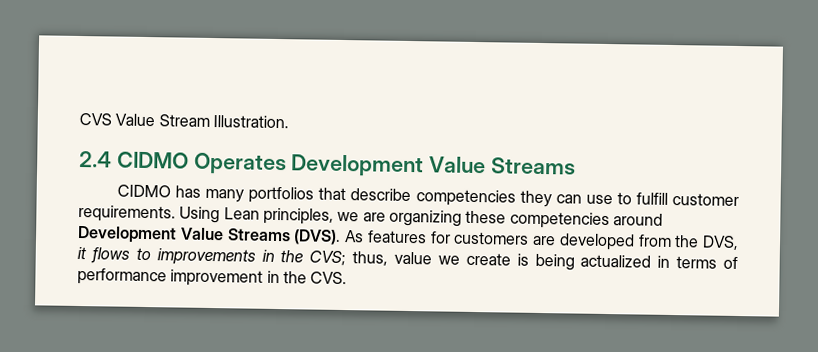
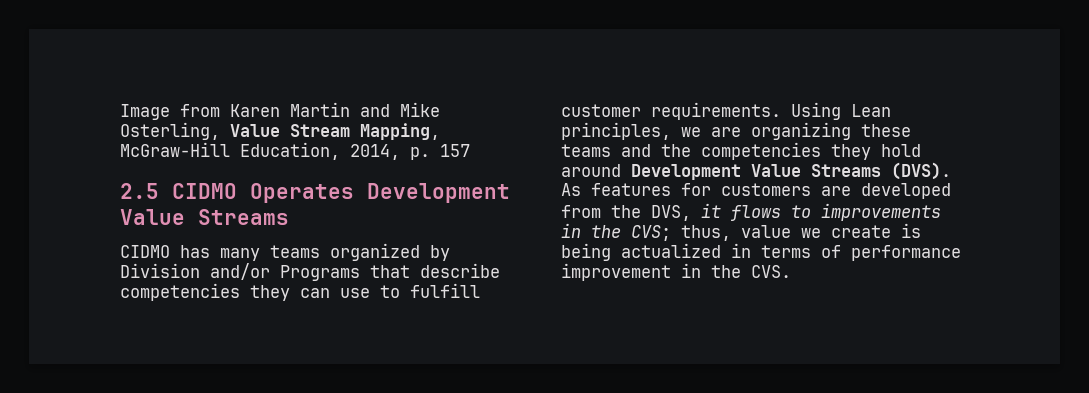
[79,112,289,129] [79,150,112,168] CVS Value Stream Illustration. // 2.4 -> [120,102,440,120] [120,122,440,140] [120,142,470,160] [120,183,159,199] Image from Karen Martin and Mike Osterling, Value Stream Mapping, McGraw-Hill Education, 2014, p. 157 // 2.5
[248,186,315,204] portfolios -> [270,243,450,261] [120,263,360,281] teams organized by Division and/or Programs
[509,211,610,230] competencies -> [561,142,921,160] teams and the competencies they hold

